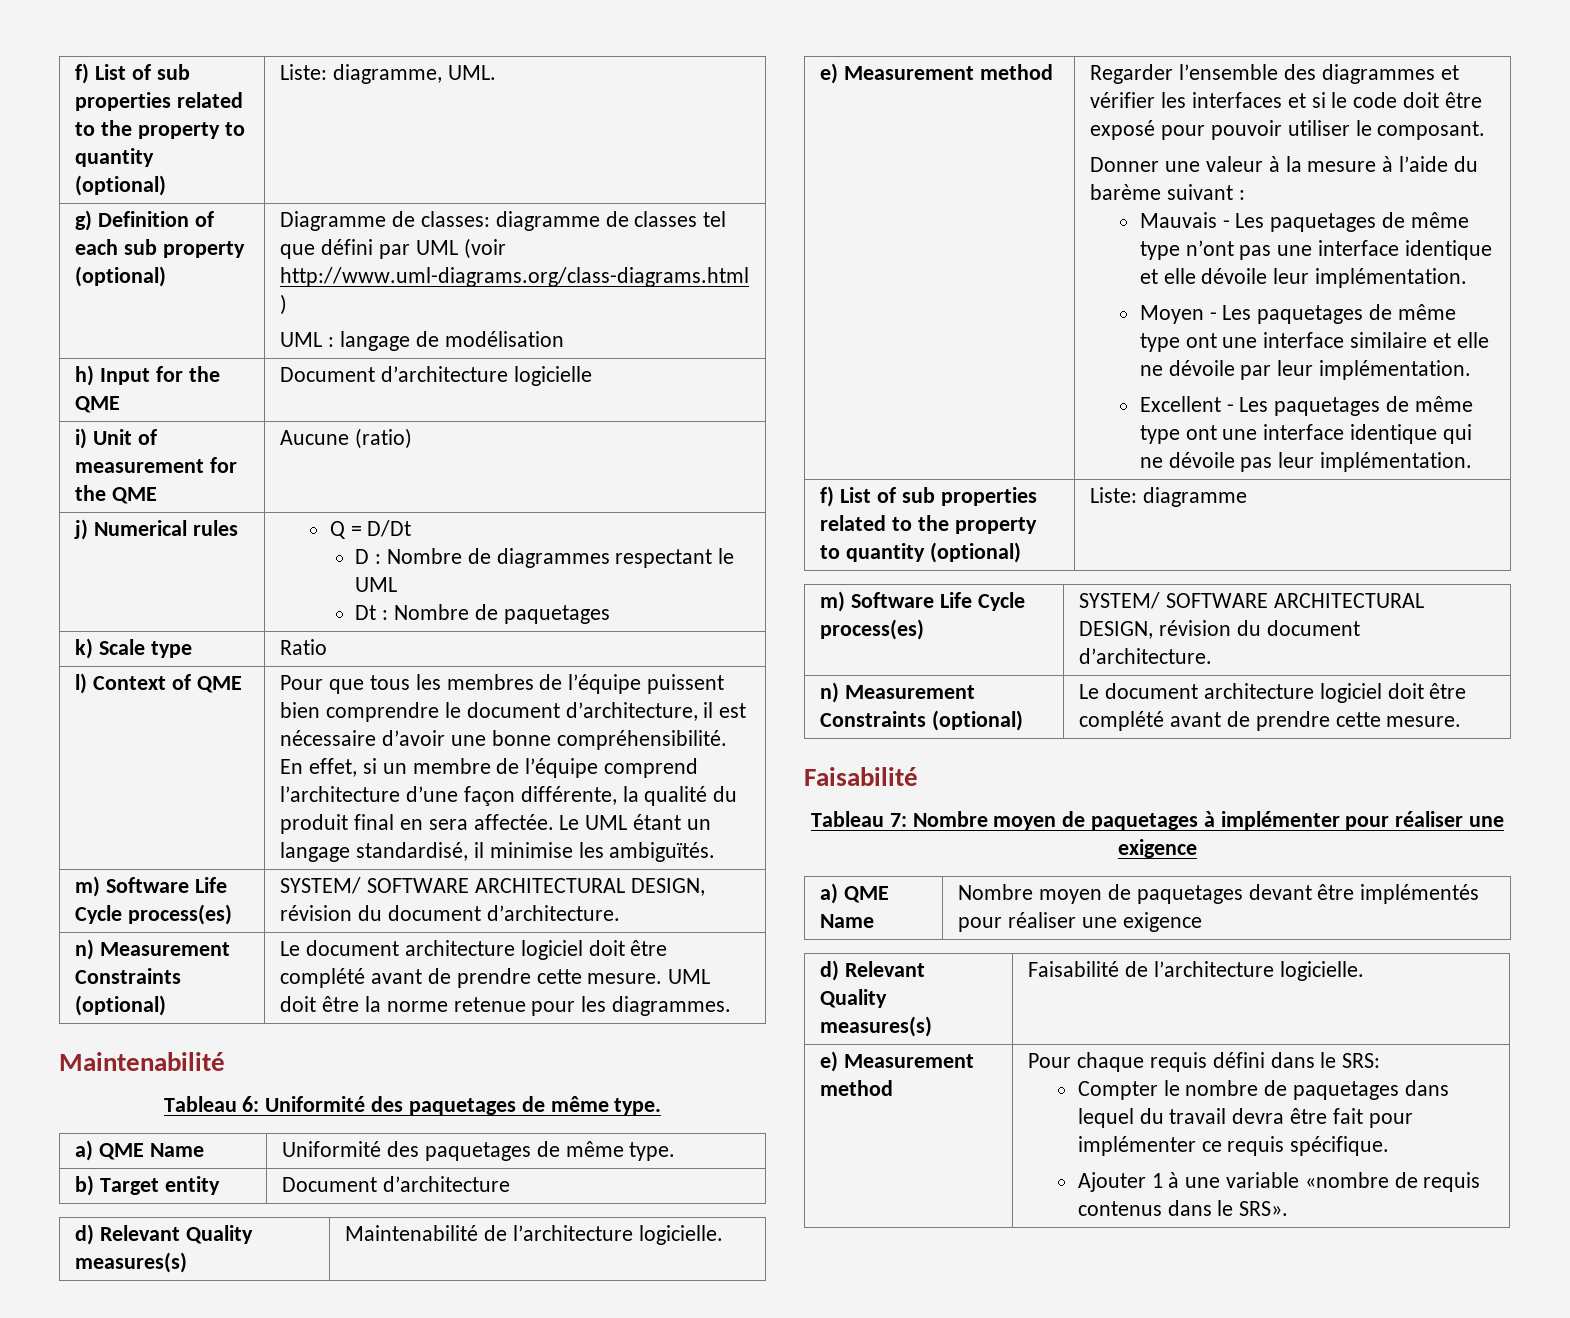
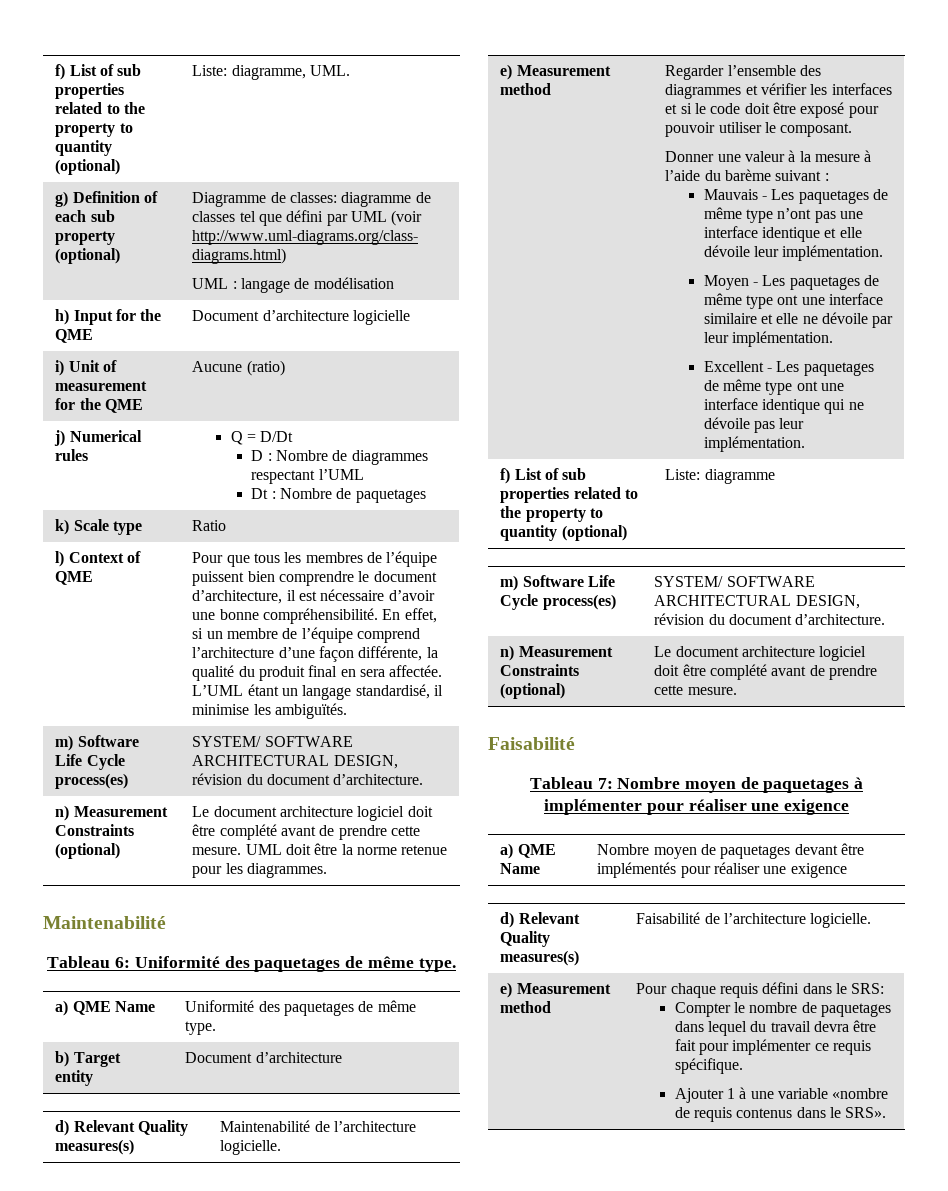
[718,548,735,564] [355,577,398,592] le UML -> [318,469,364,480] l’UML
[559,815,628,830] Le UML -> [192,685,244,696] L’UML

